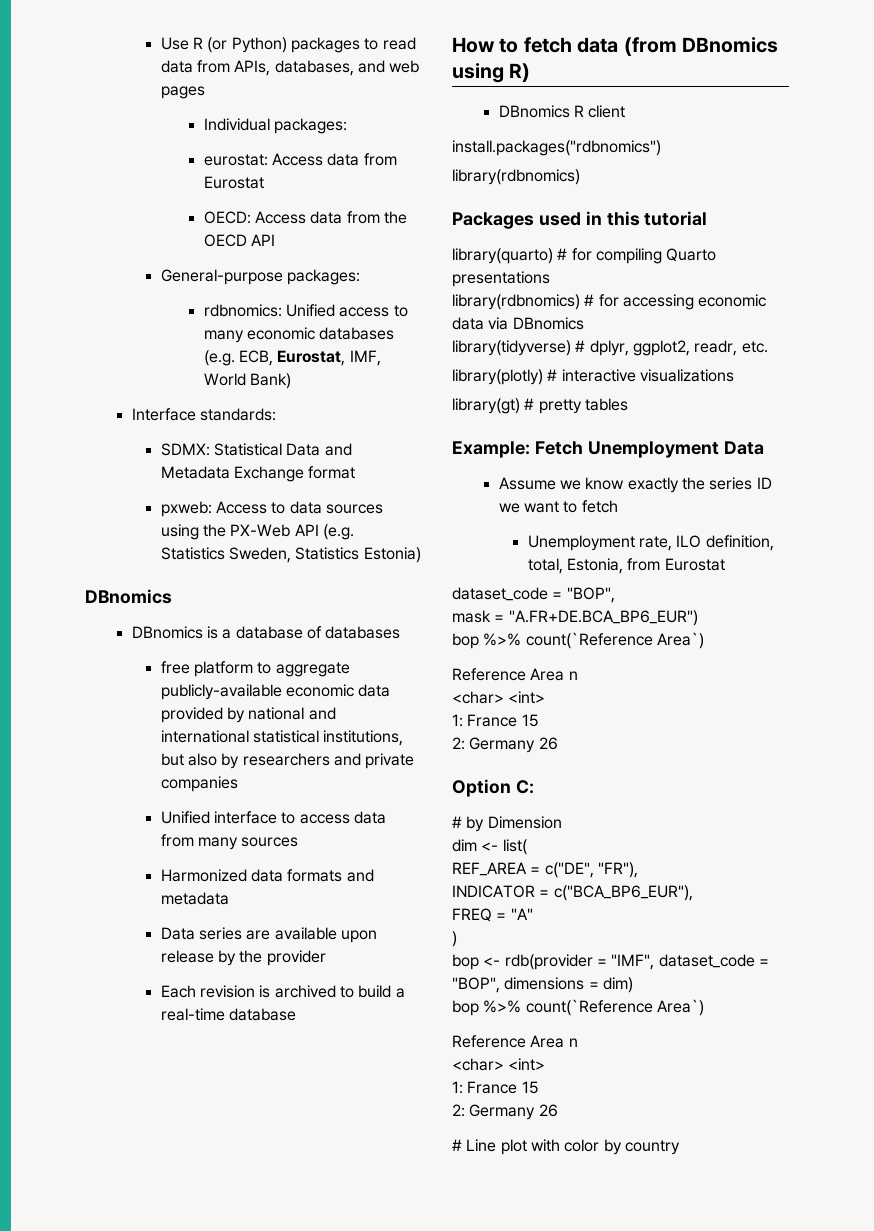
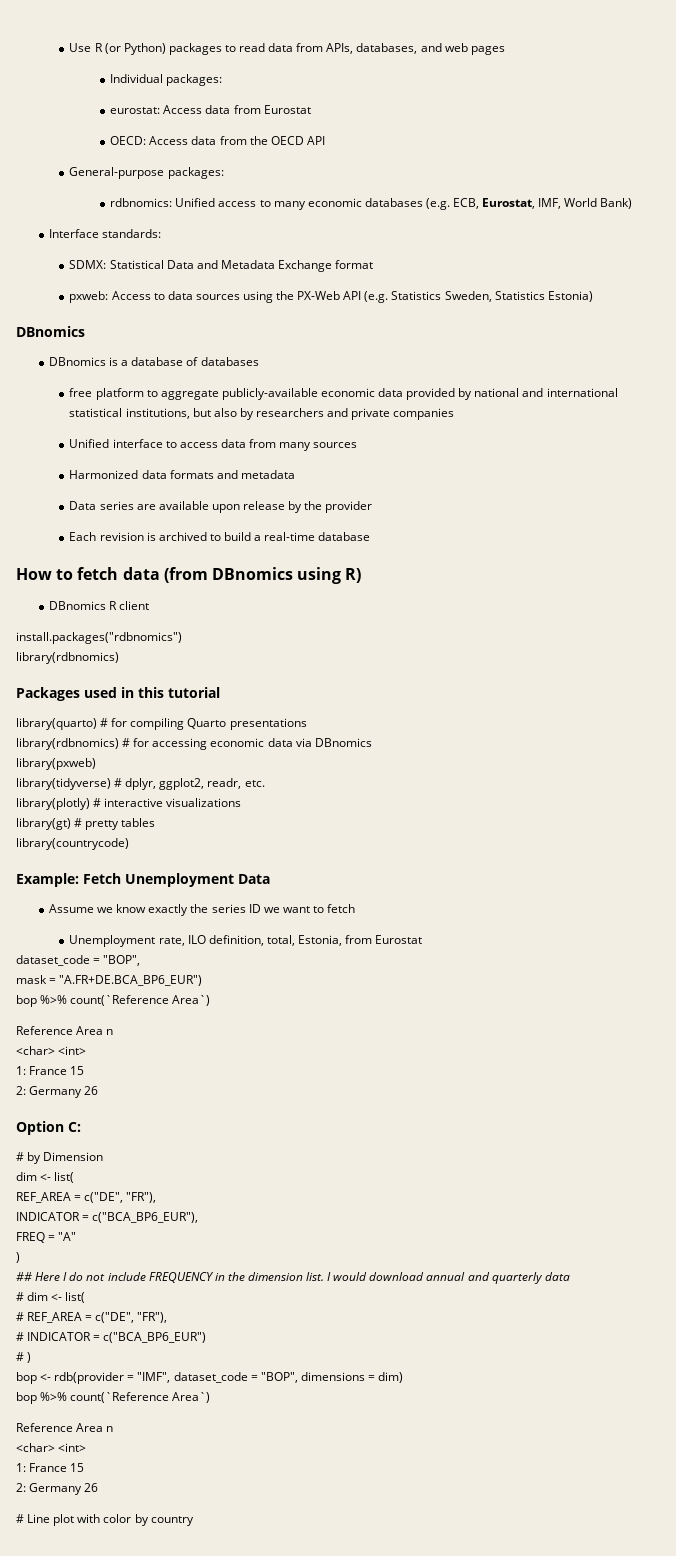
(584, 323) none -> [16,758,96,770] // library(pxweb)
(628, 404) none -> [16,838,129,850] // library(countrycode)
(457, 939) none -> [16,1272,570,1284] [16,1292,86,1303] [16,1312,168,1323] [16,1332,207,1343] [16,1352,32,1363] // ## Here I do not include FREQUENCY in the dimension list. I would download annual and quarterly data // # dim <- list( // # REF_AREA = c("DE", "FR"), // # INDICATOR = c("BCA_BP6_EUR") // # )

